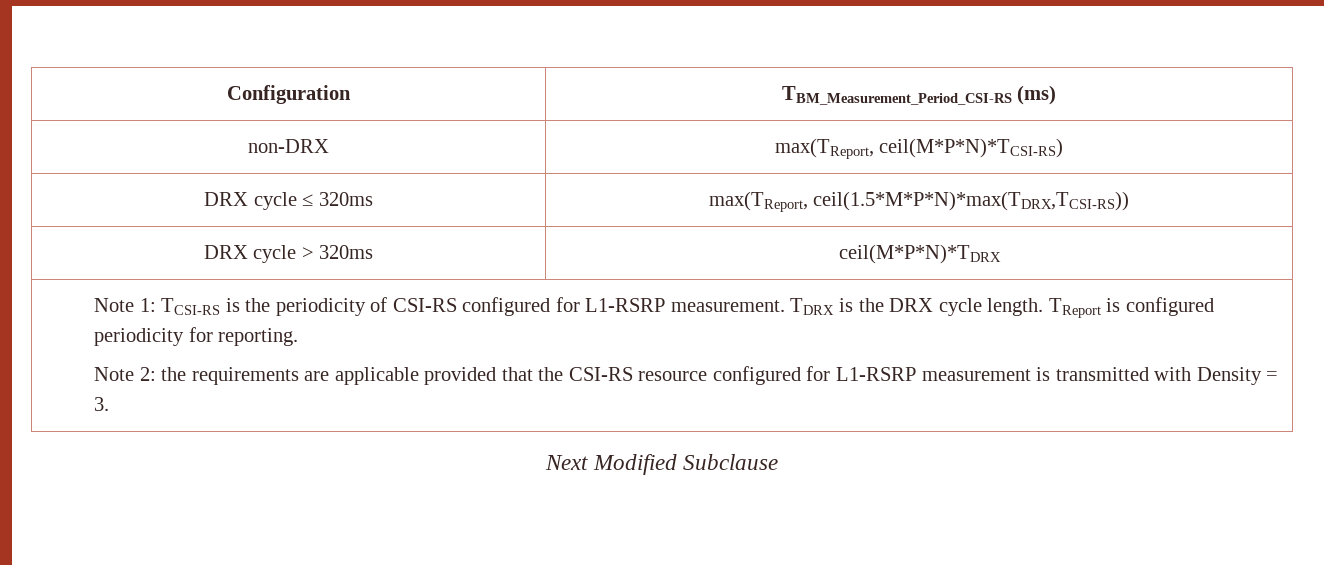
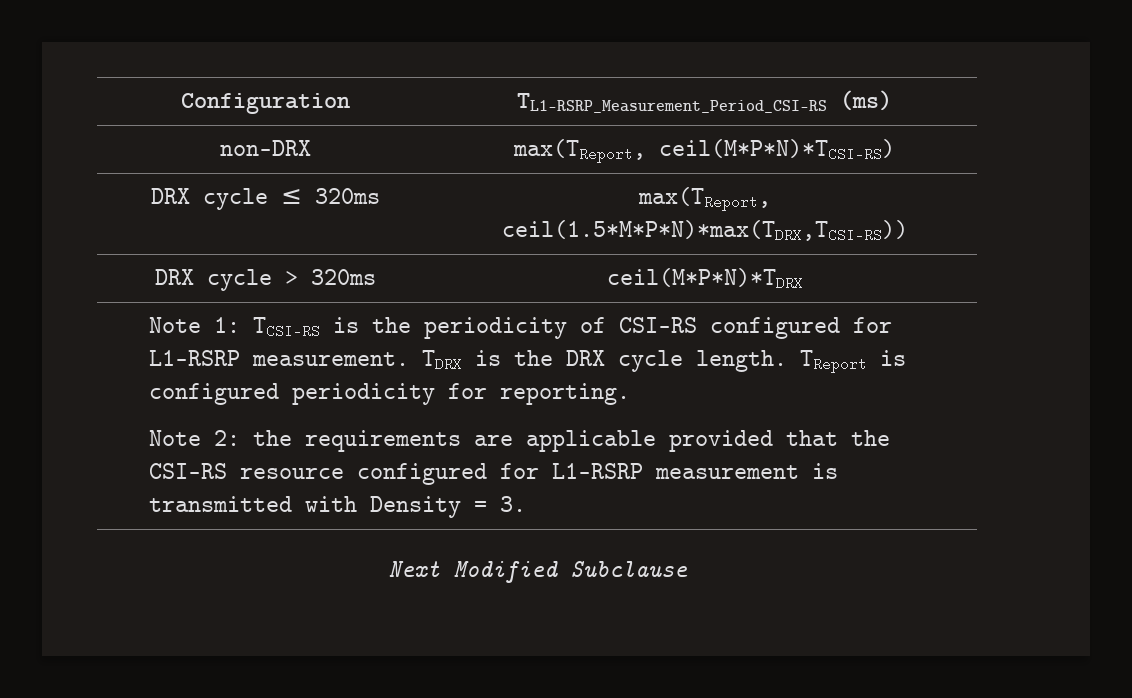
[781,86,1012,105] TBM_Measurement_Period_CSI-RS -> [517,93,827,113] TL1-RSRP_Measurement_Period_CSI-RS

